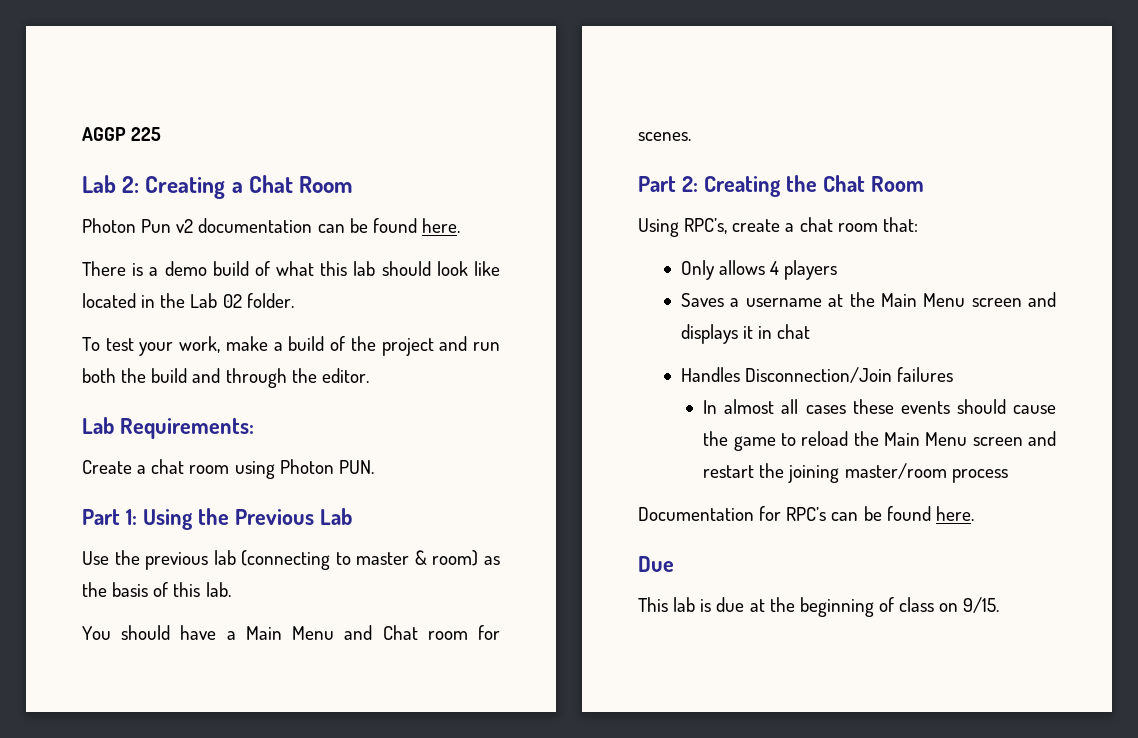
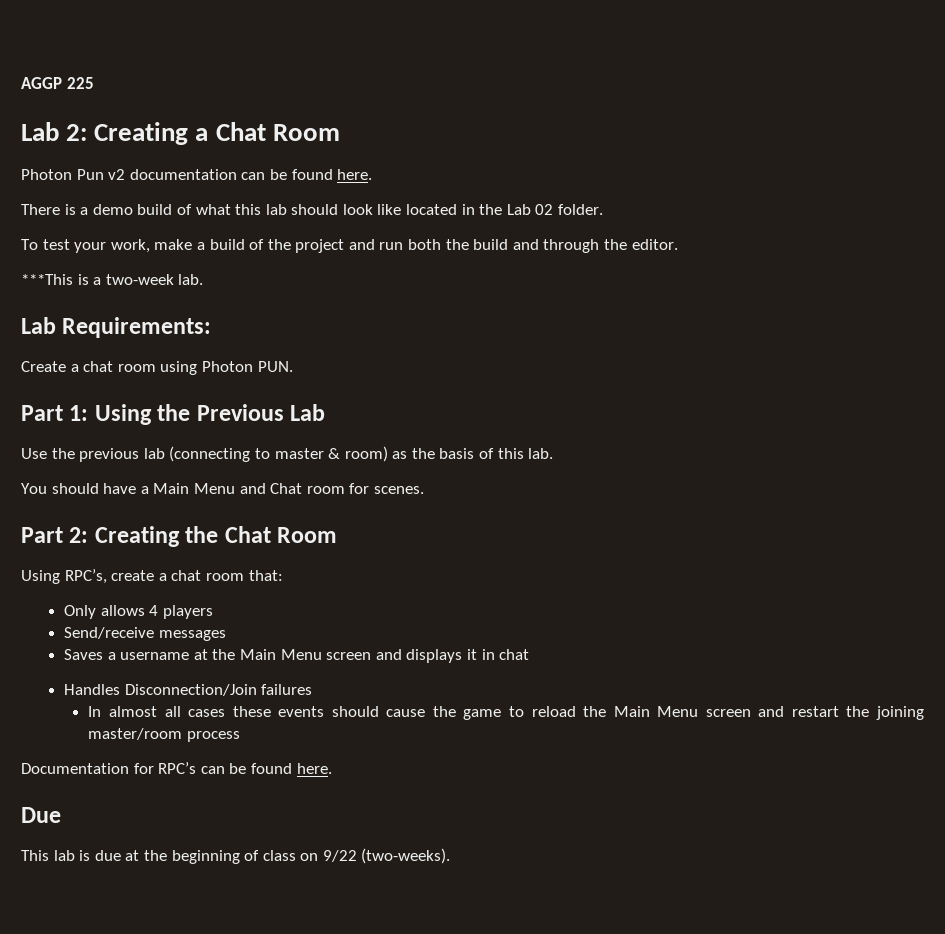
(369, 375) none -> [21,274,204,285] // ***This is a two-week lab.
(838, 270) none -> [64,627,226,641] // Send/receive messages
[963,597,1000,613] 9/15. -> [322,848,451,864] 9/22 (two-weeks).

